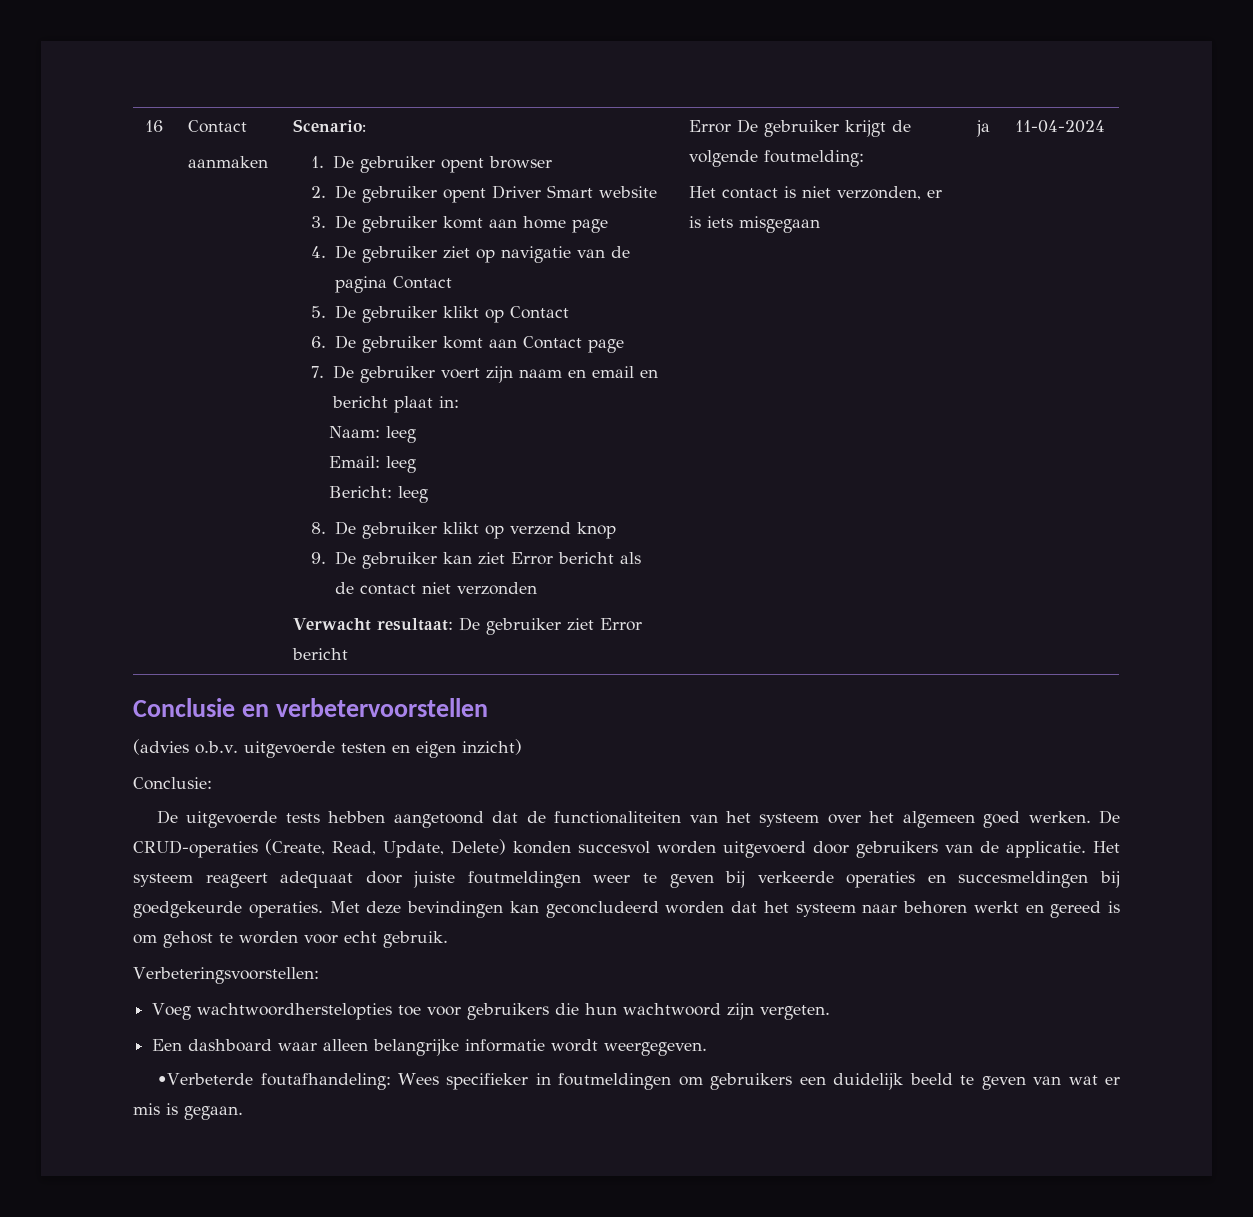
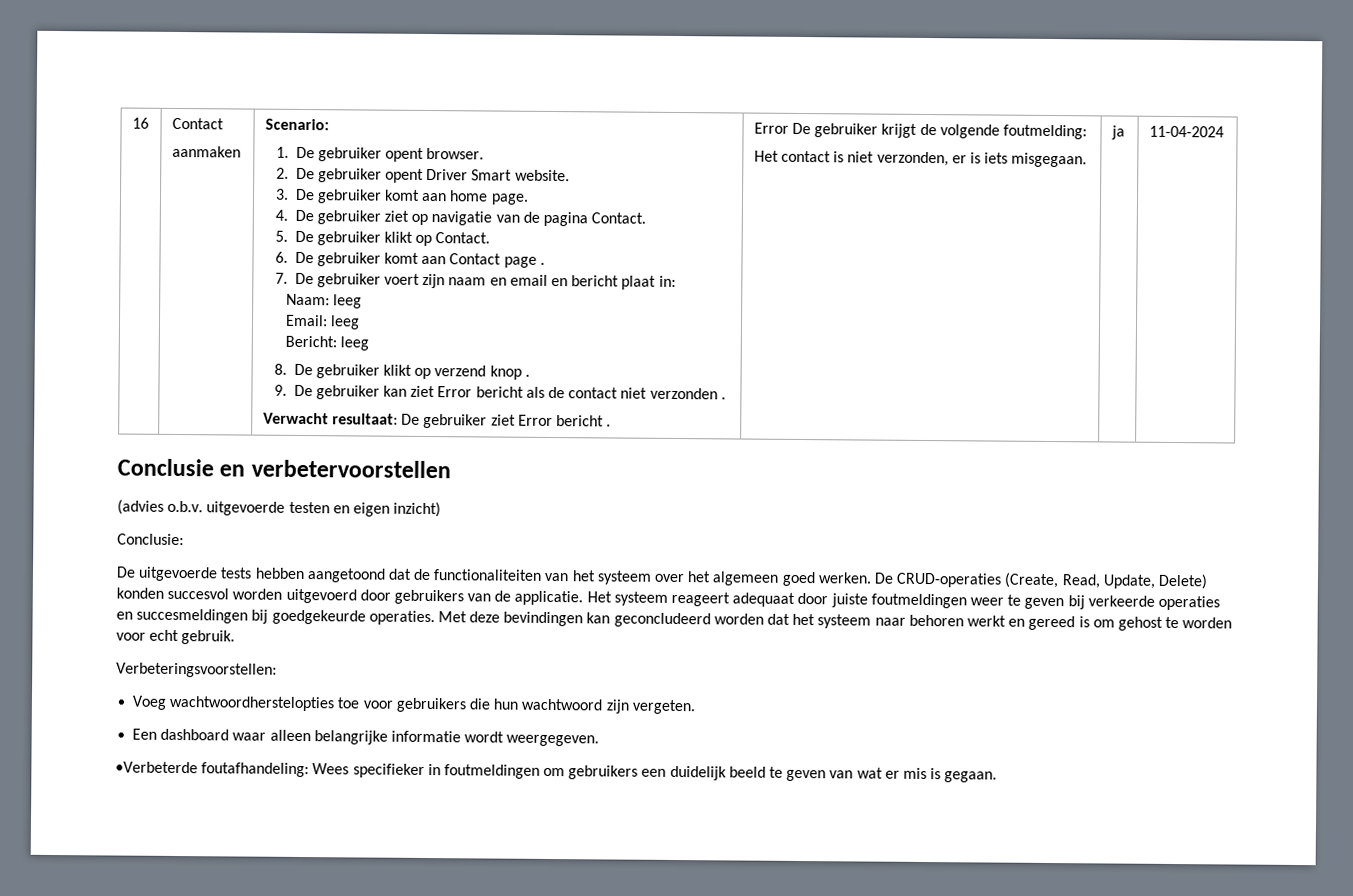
[488,156,552,169] browser -> [426,147,485,160] browser.
[598,186,657,198] website -> [514,169,570,182] website.
[571,219,608,233] page -> [490,193,529,205] page.
[392,276,452,289] Contact -> [591,212,647,224] Contact.
[509,306,569,319] Contact -> [435,232,491,244] Contact.
(624, 346) none -> [539,262,545,265] .
(616, 530) none -> [524,374,530,377] .
(537, 588) none -> [720,397,726,400] .
(349, 654) none -> [606,424,612,427] .
[739,216,821,233] misgegaan -> [1011,152,1088,168] misgegaan.

